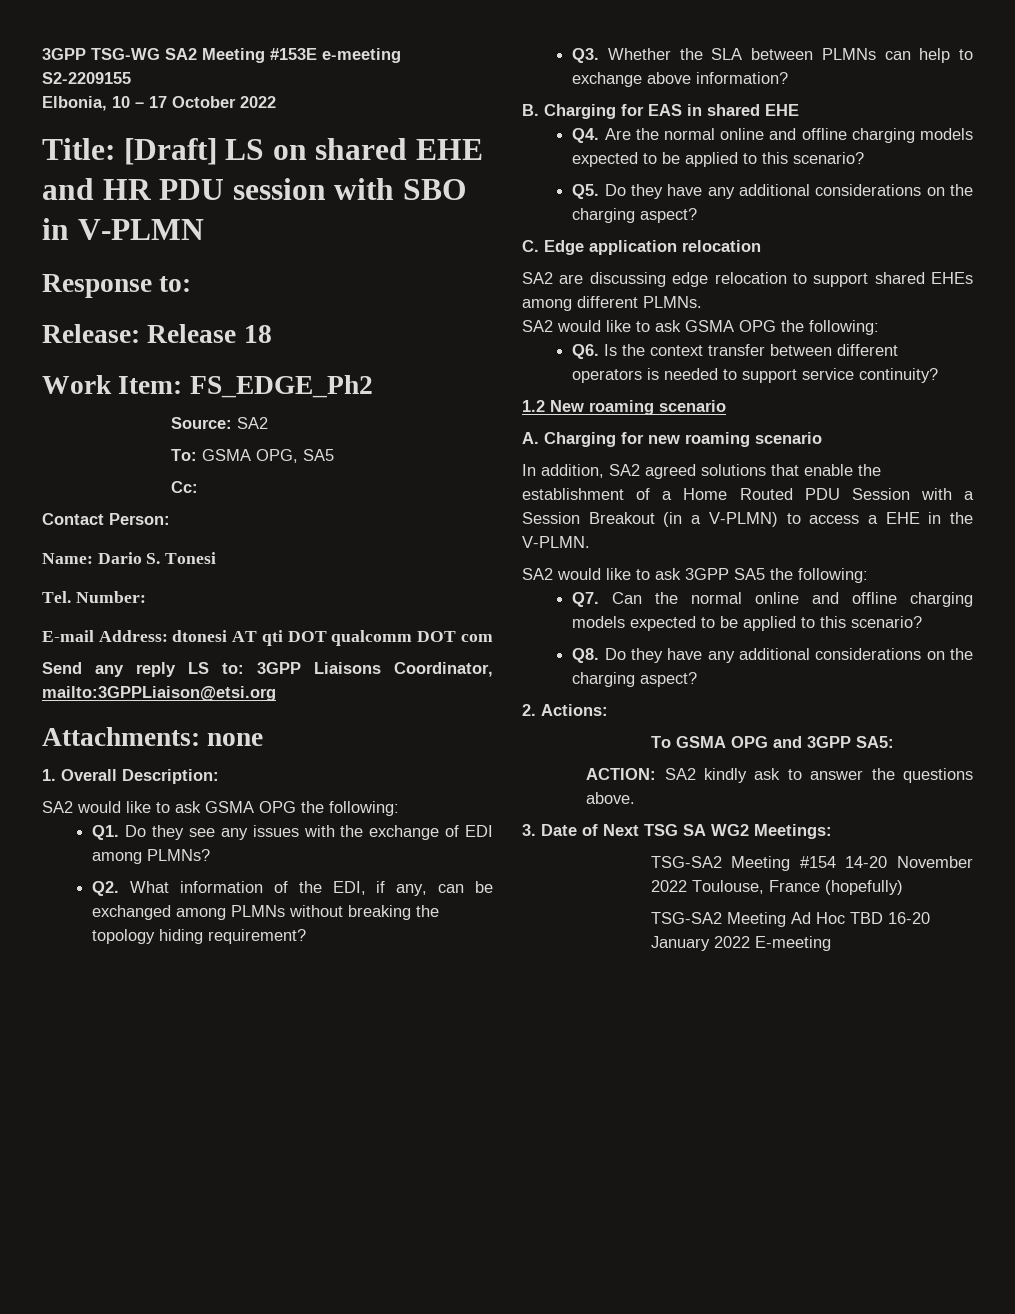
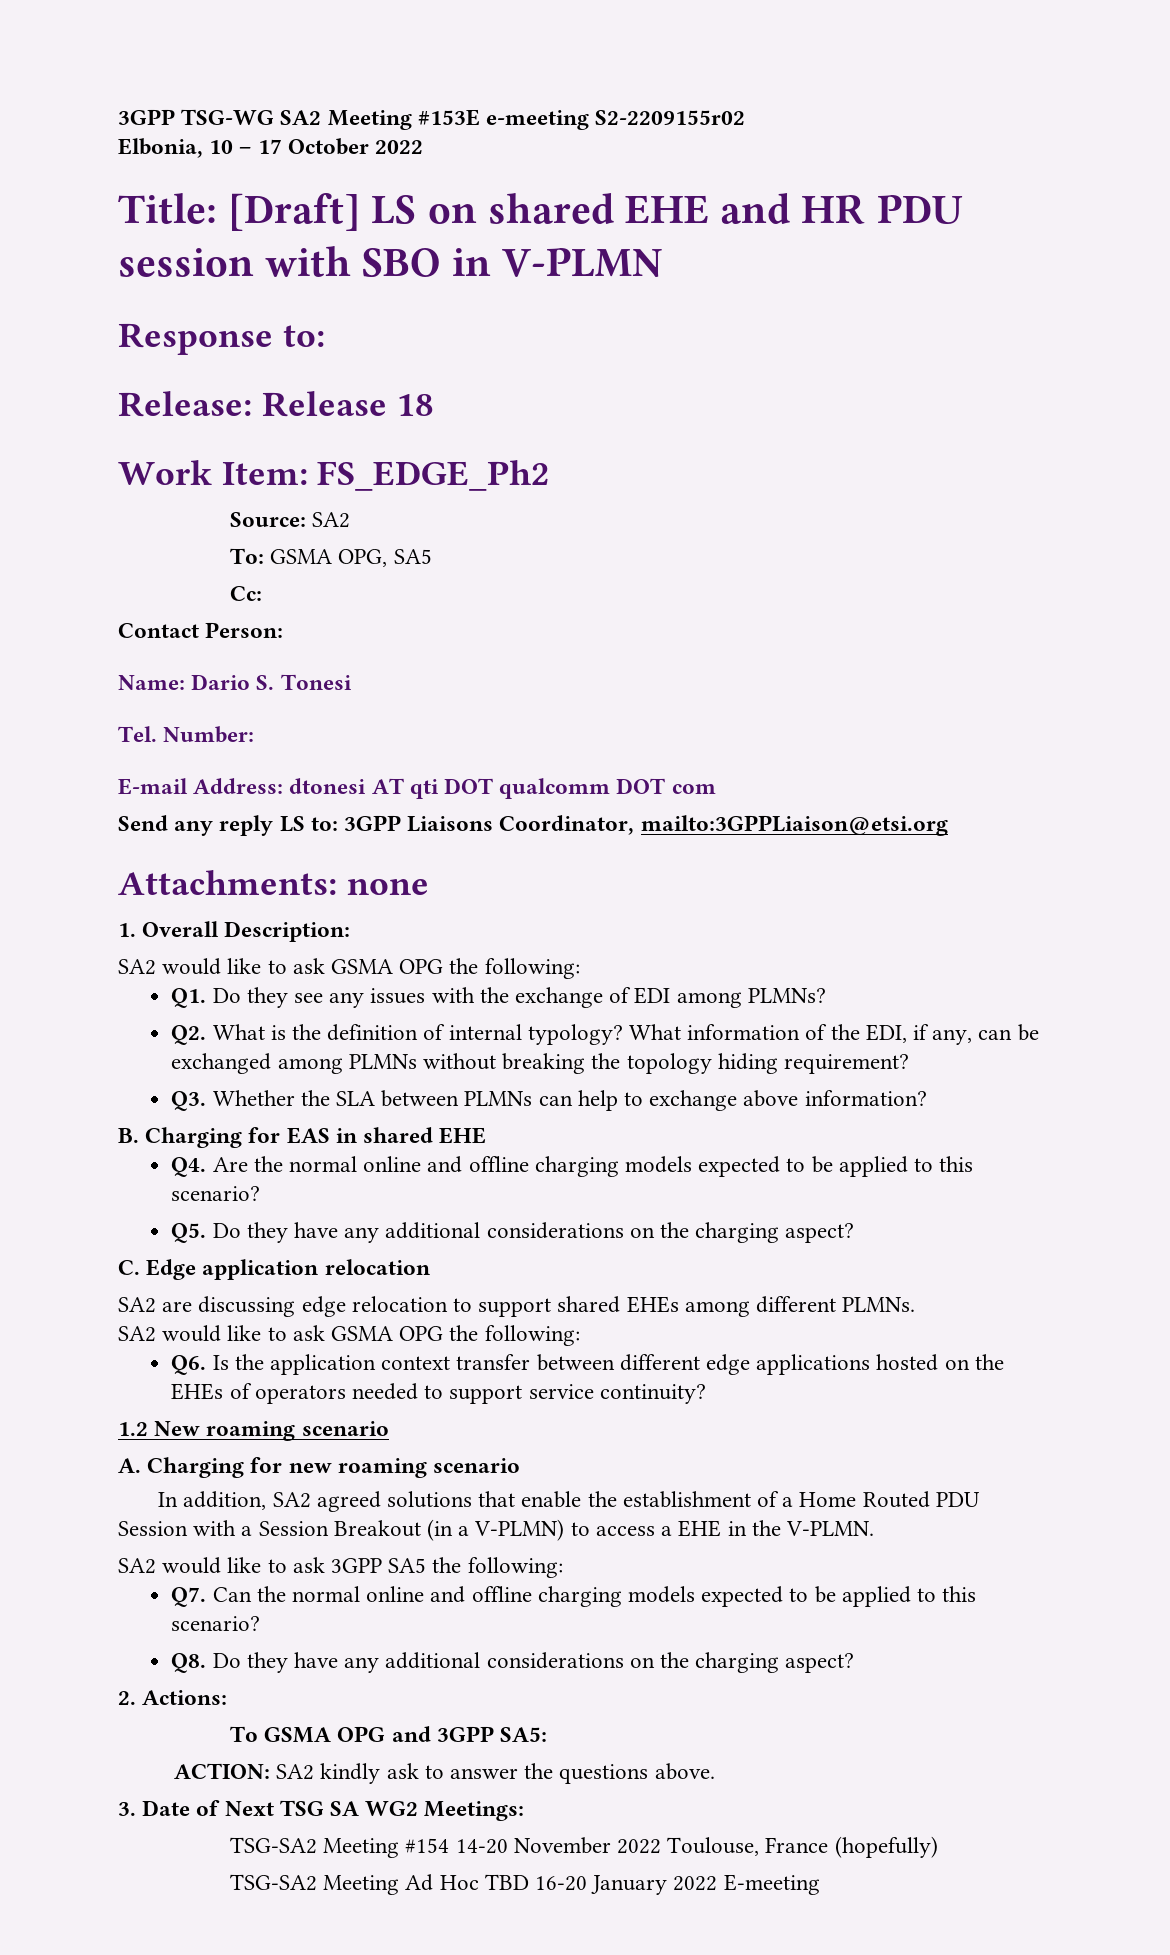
[42,72,131,84] S2-2209155 -> [595,110,746,125] S2-2209155r02
(170, 887) none -> [270,1024,681,1045] is the definition of internal typology? What
(646, 350) none -> [269,1354,376,1375] application
[572,368,660,383] operators is -> [705,1354,1004,1375] [171,1383,346,1404] edge applications hosted on the EHEs of operators

